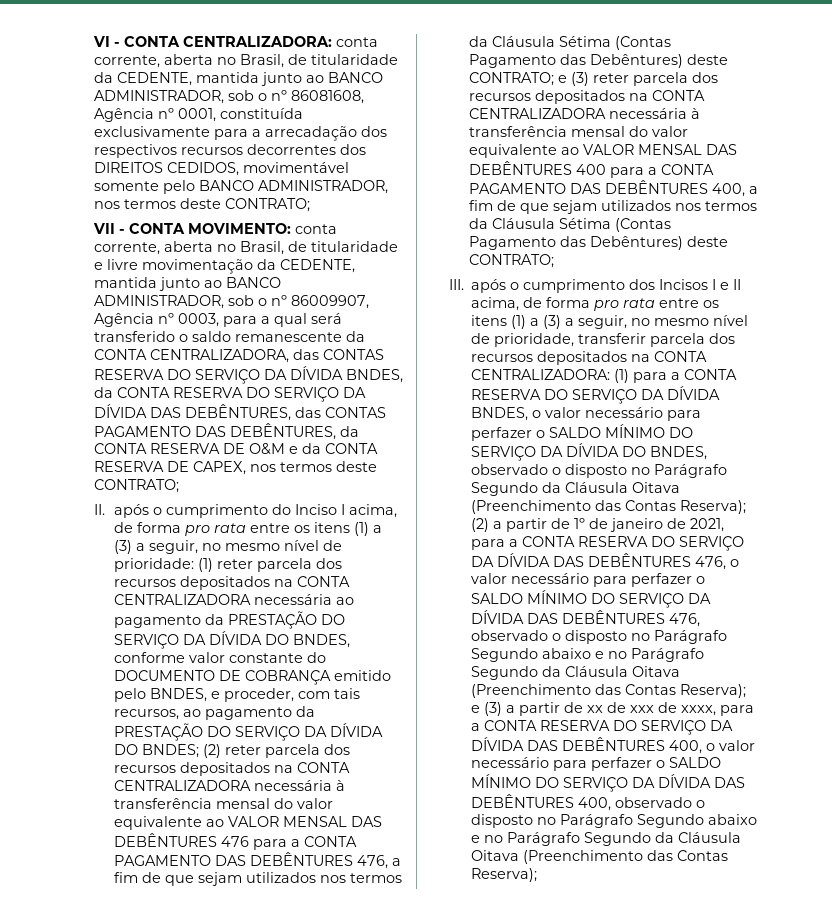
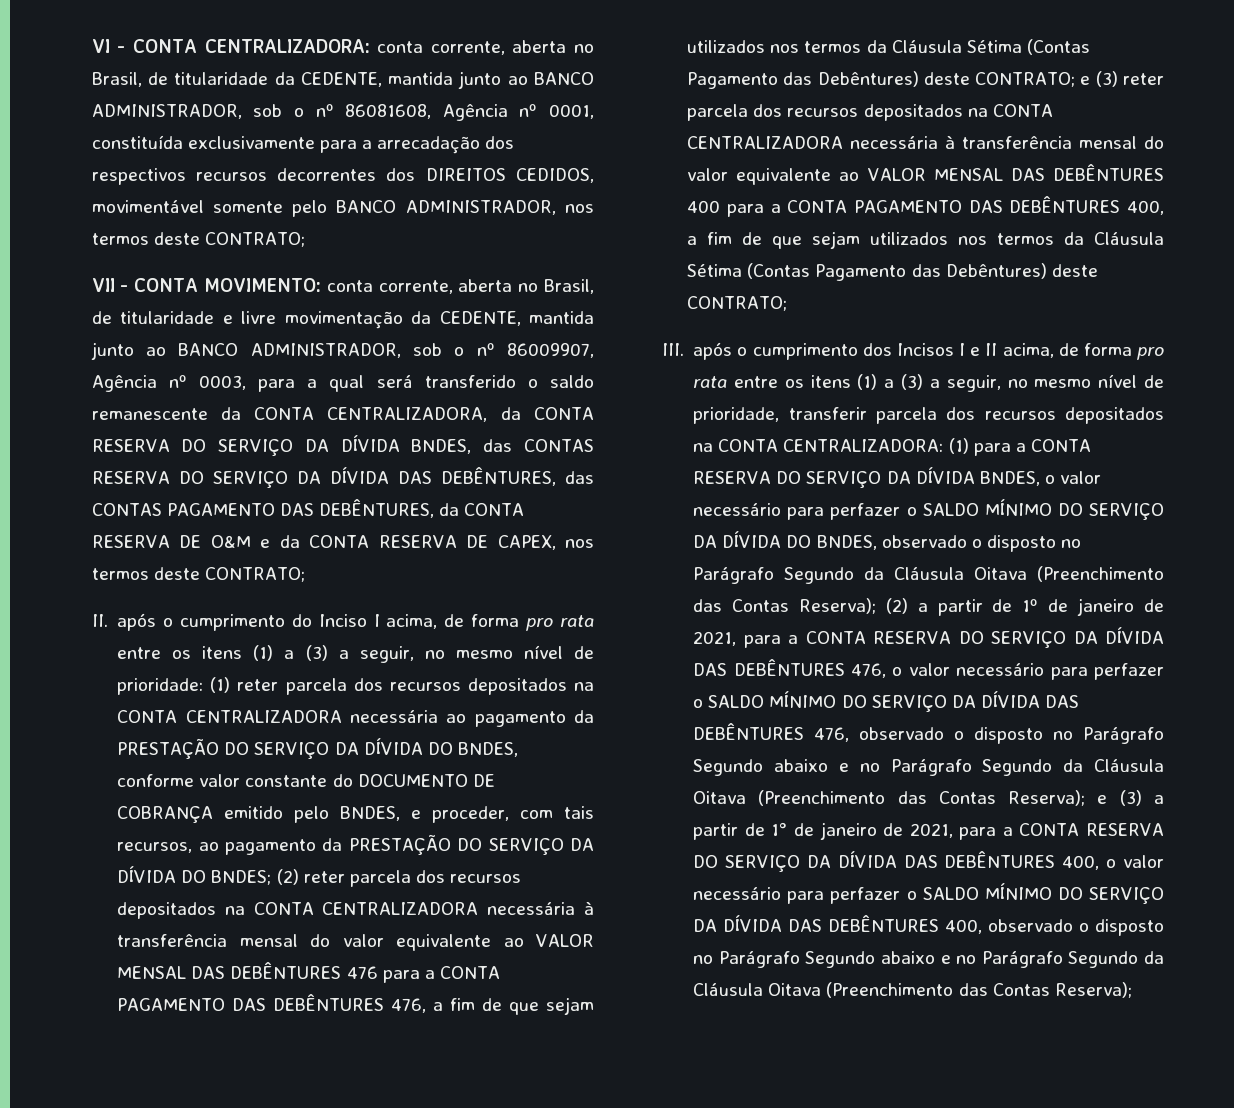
[292,349,384,360] [93,366,403,384] [93,387,170,398] das CONTAS RESERVA DO SERVIÇO DA DÍVIDA BNDES, da CONTA -> [500,407,595,420] [91,435,595,456] da CONTA RESERVA DO SERVIÇO DA DÍVIDA BNDES, das CONTAS
[587,702,717,716] xx de xxx de xxxx, -> [771,822,953,840] 1° de janeiro de 2021,

